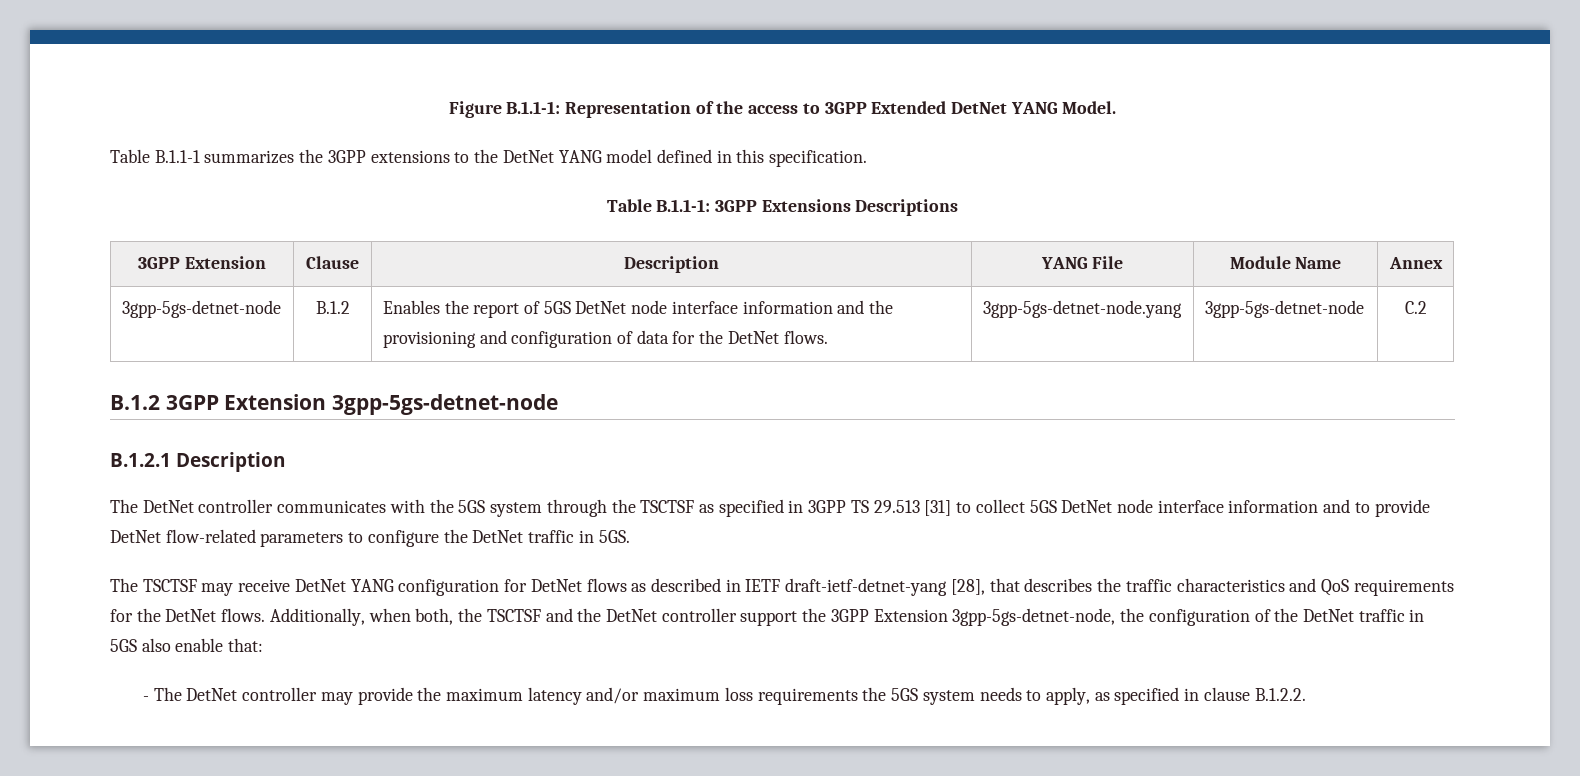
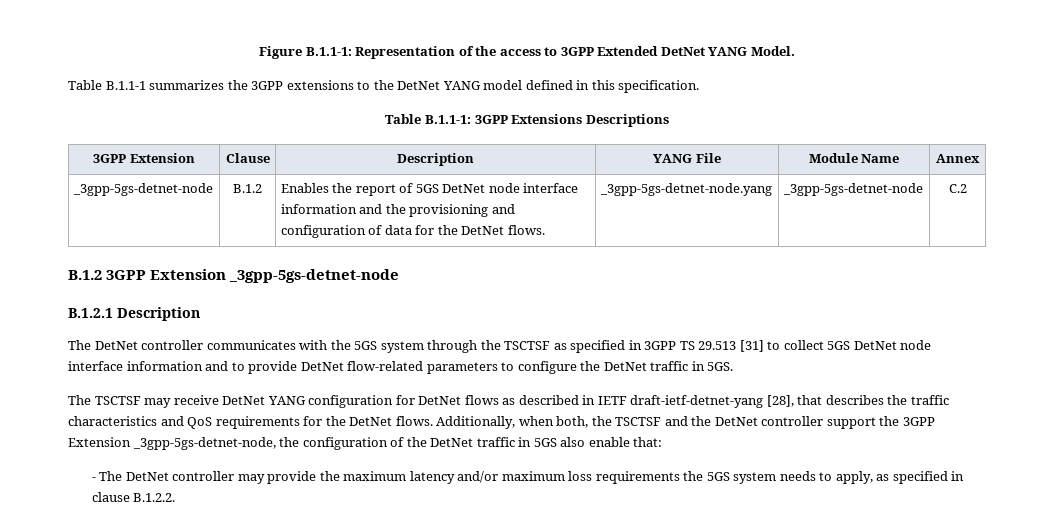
[121,300,281,318] 3gpp-5gs-detnet-node -> [72,183,213,196] _3gpp-5gs-detnet-node
[982,300,1182,318] [1204,300,1364,318] 3gpp-5gs-detnet-node.yang | 3gpp-5gs-detnet-node -> [599,183,772,196] [782,183,923,196] _3gpp-5gs-detnet-node.yang | _3gpp-5gs-detnet-node
[331,394,558,415] 3gpp-5gs-detnet-node -> [229,269,400,283] _3gpp-5gs-detnet-node
[952,608,1116,626] 3gpp-5gs-detnet-node, -> [132,437,276,450] _3gpp-5gs-detnet-node,

